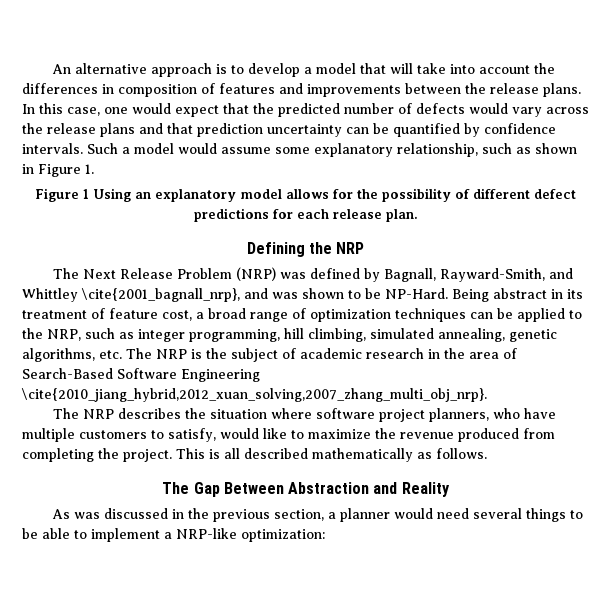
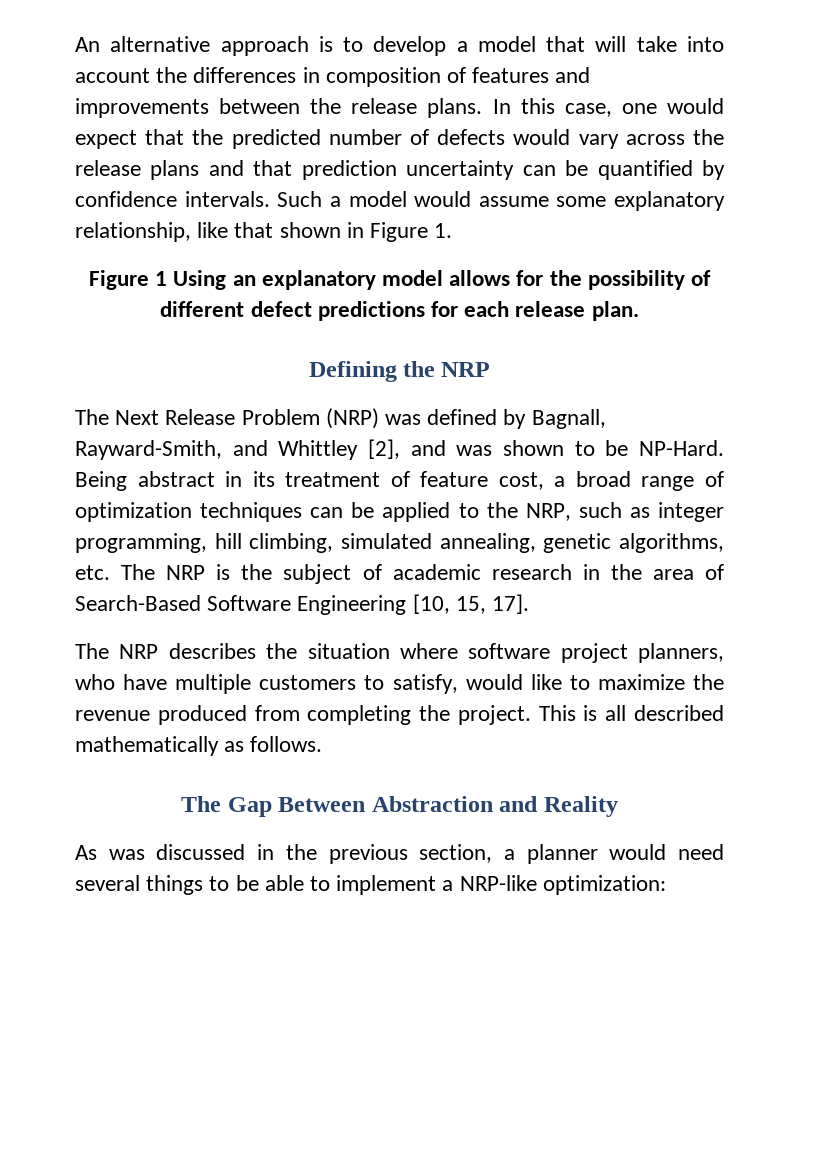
[482,143,531,154] such as -> [197,222,274,238] like that
[81,288,240,302] \cite{2001_bagnall_nrp}, -> [368,439,400,459] [2],
[21,388,487,402] \cite{2010_jiang_hybrid,2012_xuan_solving,2007_zhang_multi_obj_nrp}. -> [412,594,530,614] [10, 15, 17].

